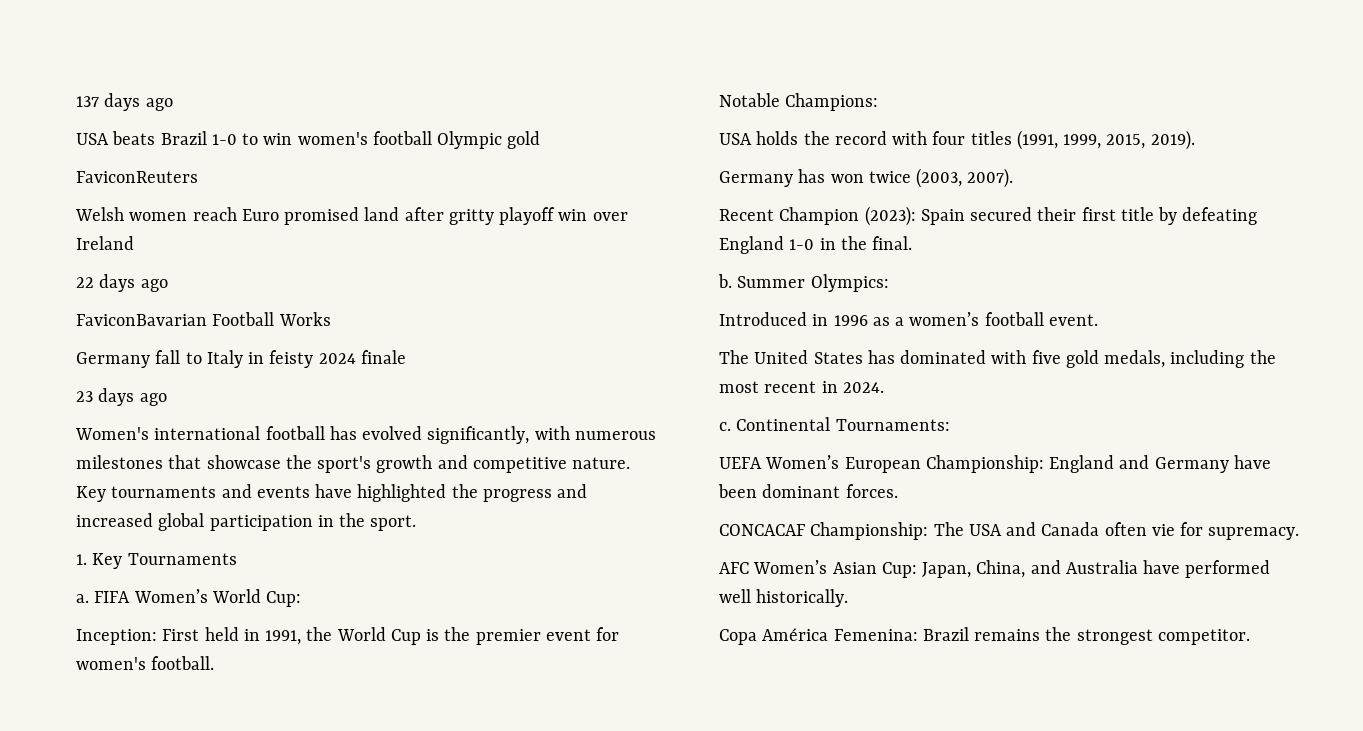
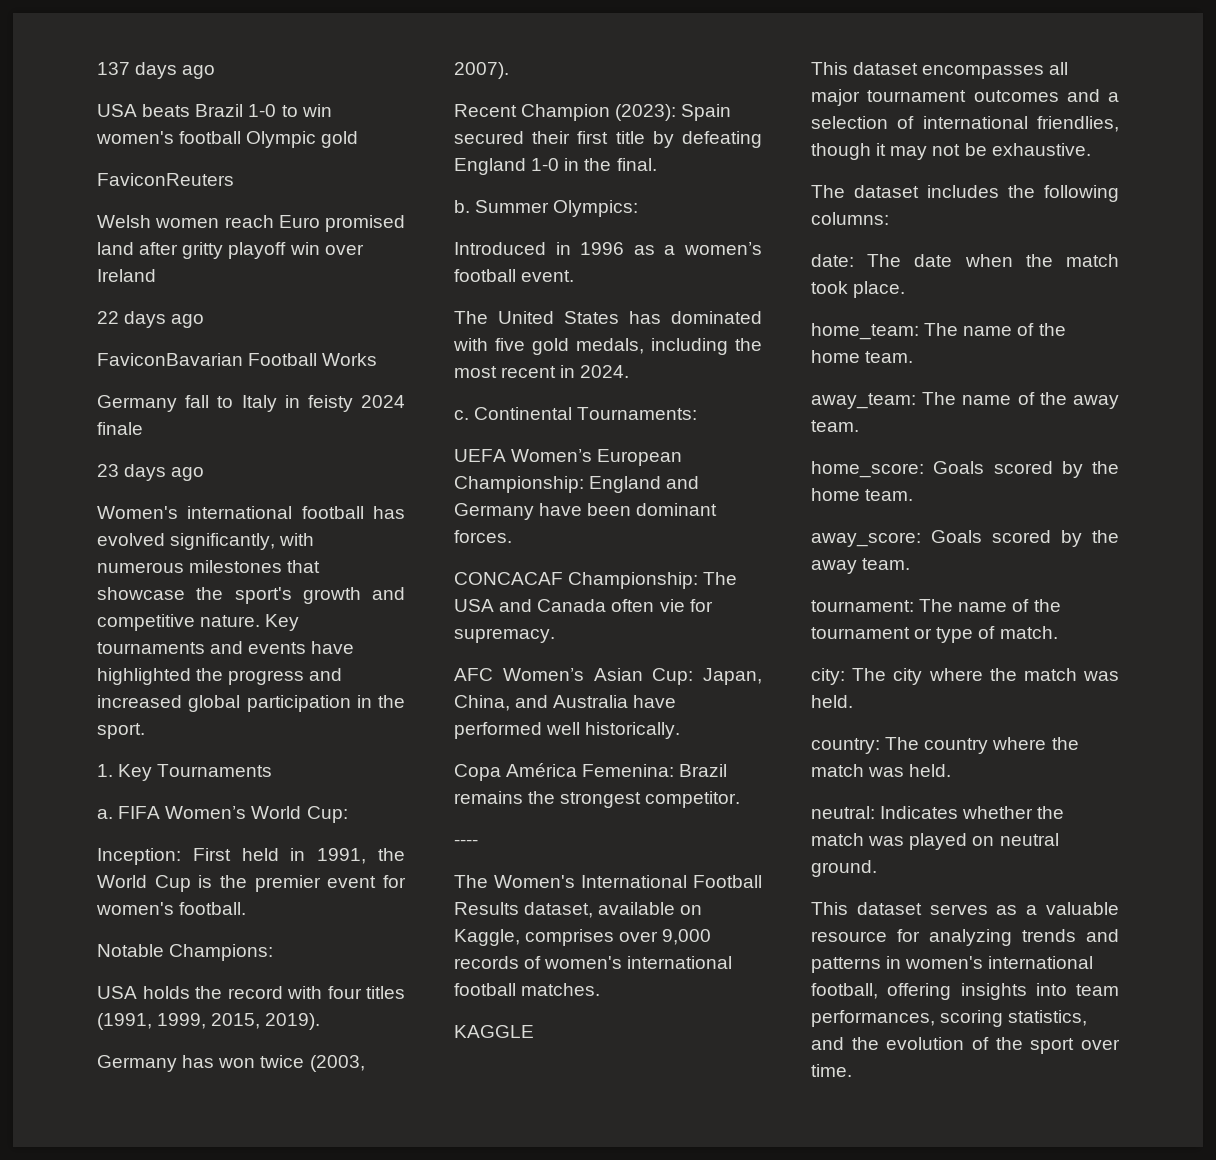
(1250, 637) none -> [454,839,478,846] [454,875,762,888] [454,902,703,918] [454,929,712,946] [454,956,733,969] [454,983,601,996] [454,1025,534,1038] [811,62,1069,79] [811,89,1119,106] [811,116,1119,132] [811,143,1091,160] [811,185,1119,202] [811,212,889,225] [811,254,1119,267] [811,281,906,298] [811,323,1066,340] [811,350,914,363] [811,392,1119,409] [811,420,859,432] [811,461,1119,478] [811,488,914,501] [811,530,1119,547] [811,558,911,574] [811,599,1061,612] [811,626,1058,643] [811,668,1119,685] [811,695,853,708] [811,737,1079,754] [811,764,952,777] [811,806,1065,819] [811,833,1059,850] [811,860,877,877] [811,902,1119,915] [811,929,1119,946] [811,956,1094,973] [811,983,1119,1000] [811,1010,1088,1027] [811,1037,1120,1054] [811,1064,852,1077] // ---- // The Women's International Football Results dataset, available on Kaggle, comprises over 9,000 records of women's international football matches. // KAGGLE // This dataset encompasses all major tournament outcomes and a selection of international friendlies, though it may not be exhaustive. // The dataset includes the following columns: // date: The date when the match took place. // home_team: The name of the home team. // away_team: The name of the away team. // home_score: Goals scored by the home team. // away_score: Goals scored by the away team. // tournament: The name of the tournament or type of match. // city: The city where the match was held. // country: The country where the match was held. // neutral: Indicates whether the match was played on neutral ground. // This dataset serves as a valuable resource for analyzing trends and patterns in women's international football, offering insights into team performances, scoring statistics, and the evolution of the sport over time.

